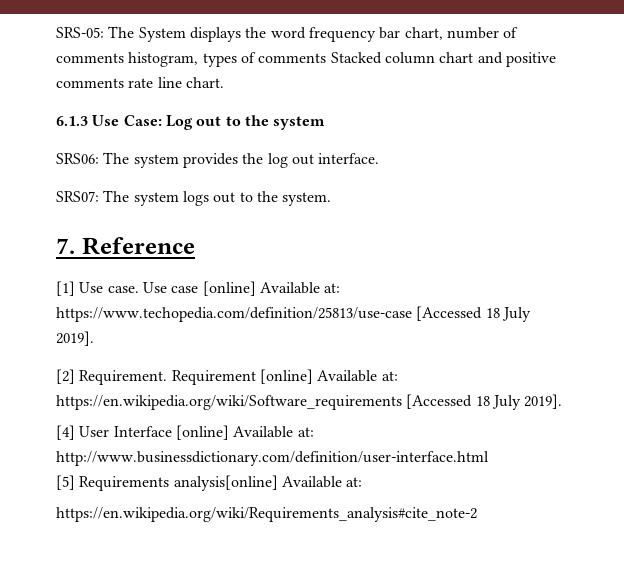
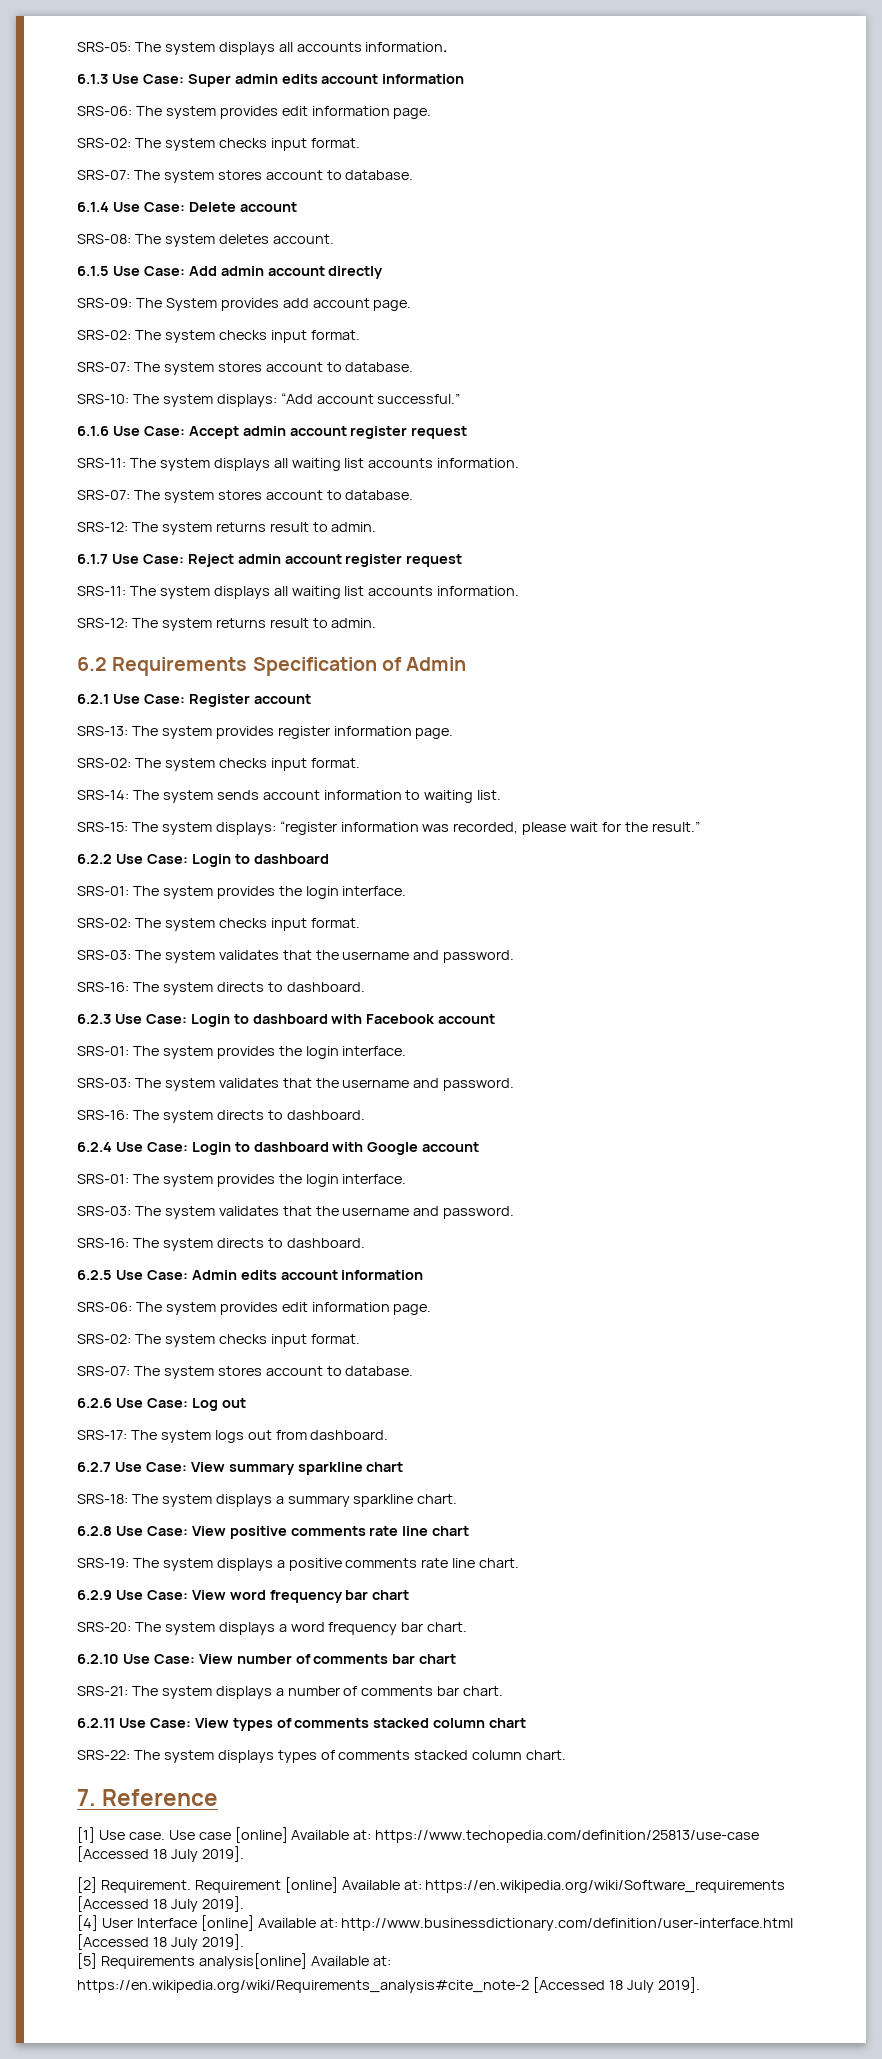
[138,27,519,42] [56,52,503,67] System displays the word frequency bar chart, number of comments histogram, types of comments Stacked column chart and -> [164,42,448,55] [77,74,465,87] [77,106,432,119] [77,138,360,151] [77,170,414,183] [77,202,297,212] [77,234,334,247] [77,266,384,279] [77,298,412,311] [77,330,360,343] [77,362,414,375] [77,393,461,407] [77,426,468,439] [77,458,520,471] [77,490,414,503] [77,522,377,535] [77,554,463,567] [77,586,520,599] [77,618,377,631] [77,657,467,676] [77,694,311,707] [77,726,454,739] [77,758,360,771] [77,790,502,803] [77,821,700,835] [77,854,329,867] [77,886,407,899] [77,918,360,931] [77,950,515,963] [77,982,365,995] [77,1014,496,1027] [77,1046,407,1059] [77,1078,515,1091] [77,1110,365,1123] [77,1142,480,1155] [77,1174,407,1187] [77,1206,515,1219] [77,1238,365,1251] [77,1270,424,1280] [77,1302,432,1315] [77,1334,360,1347] [77,1366,414,1379] [77,1398,246,1411] [77,1430,389,1443] [77,1462,404,1475] [77,1494,458,1507] [77,1526,470,1539] [77,1558,285,1571] system displays all accounts information. // 6.1.3 Use Case: Super admin edits account information // SRS-06: The system provides edit information page. // SRS-02: The system checks input format. // SRS-07: The system stores account to database. // 6.1.4 Use Case: Delete account // SRS-08: The system deletes account. // 6.1.5 Use Case: Add admin account directly // SRS-09: The System provides add account page. // SRS-02: The system checks input format. // SRS-07: The system stores account to database. // SRS-10: The system displays: “Add account successful.” // 6.1.6 Use Case: Accept admin account register request // SRS-11: The system displays all waiting list accounts information. // SRS-07: The system stores account to database. // SRS-12: The system returns result to admin. // 6.1.7 Use Case: Reject admin account register request // SRS-11: The system displays all waiting list accounts information. // SRS-12: The system returns result to admin. // 6.2 Requirements Specification of Admin // 6.2.1 Use Case: Register account // SRS-13: The system provides register information page. // SRS-02: The system checks input format. // SRS-14: The system sends account information to waiting list. // SRS-15: The system displays: “register information was recorded, please wait for the result.” // 6.2.2 Use Case: Login to dashboard // SRS-01: The system provides the login interface. // SRS-02: The system checks input format. // SRS-03: The system validates that the username and password. // SRS-16: The system directs to dashboard. // 6.2.3 Use Case: Login to dashboard with Facebook account // SRS-01: The system provides the login interface. // SRS-03: The system validates that the username and password. // SRS-16: The system directs to dashboard. // 6.2.4 Use Case: Login to dashboard with Google account // SRS-01: The system provides the login interface. // SRS-03: The system validates that the username and password. // SRS-16: The system directs to dashboard. // 6.2.5 Use Case: Admin edits account information // SRS-06: The system provides edit information page. // SRS-02: The system checks input format. // SRS-07: The system stores account to database. // 6.2.6 Use Case: Log out // SRS-17: The system logs out from dashboard. // 6.2.7 Use Case: View summary sparkline chart // SRS-18: The system displays a summary sparkline chart. // 6.2.8 Use Case: View positive comments rate line chart // SRS-19: The system displays a
[56,115,326,130] [56,152,380,168] [56,190,332,206] 6.1.3 Use Case: Log out to the system // SRS06: The system provides the log out interface. // SRS07: The system logs out to the system. -> [77,1590,410,1603] [77,1622,468,1635] [77,1654,457,1664] [77,1686,504,1699] [77,1718,527,1731] [77,1750,567,1763] 6.2.9 Use Case: View word frequency bar chart // SRS-20: The system displays a word frequency bar chart. // 6.2.10 Use Case: View number of comments bar chart // SRS-21: The system displays a number of comments bar chart. // 6.2.11 Use Case: View types of comments stacked column chart // SRS-22: The system displays types of comments stacked column chart.
(489, 458) none -> [77,1934,244,1950] [Accessed 18 July 2019].
(477, 514) none -> [532,1977,700,1993] [Accessed 18 July 2019].

